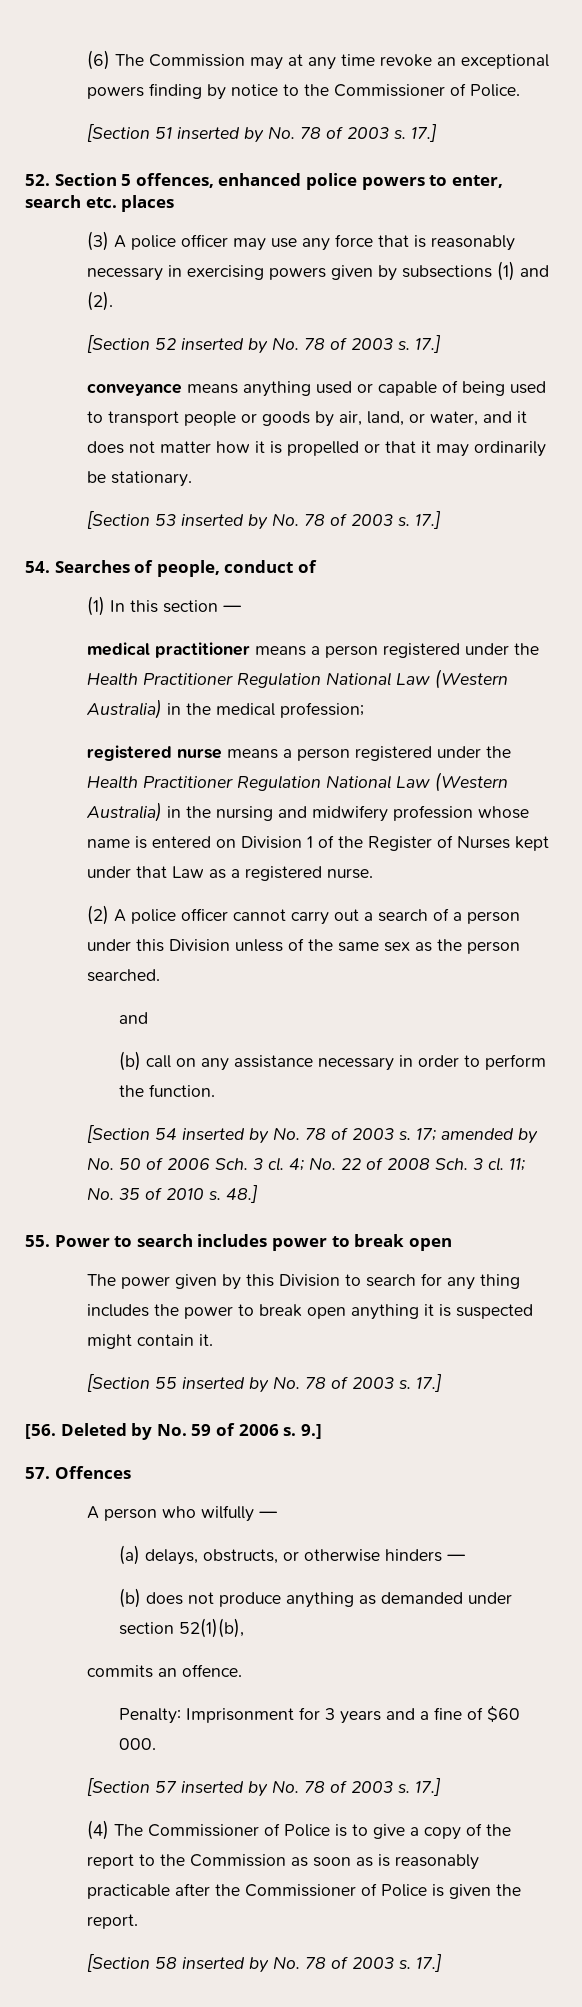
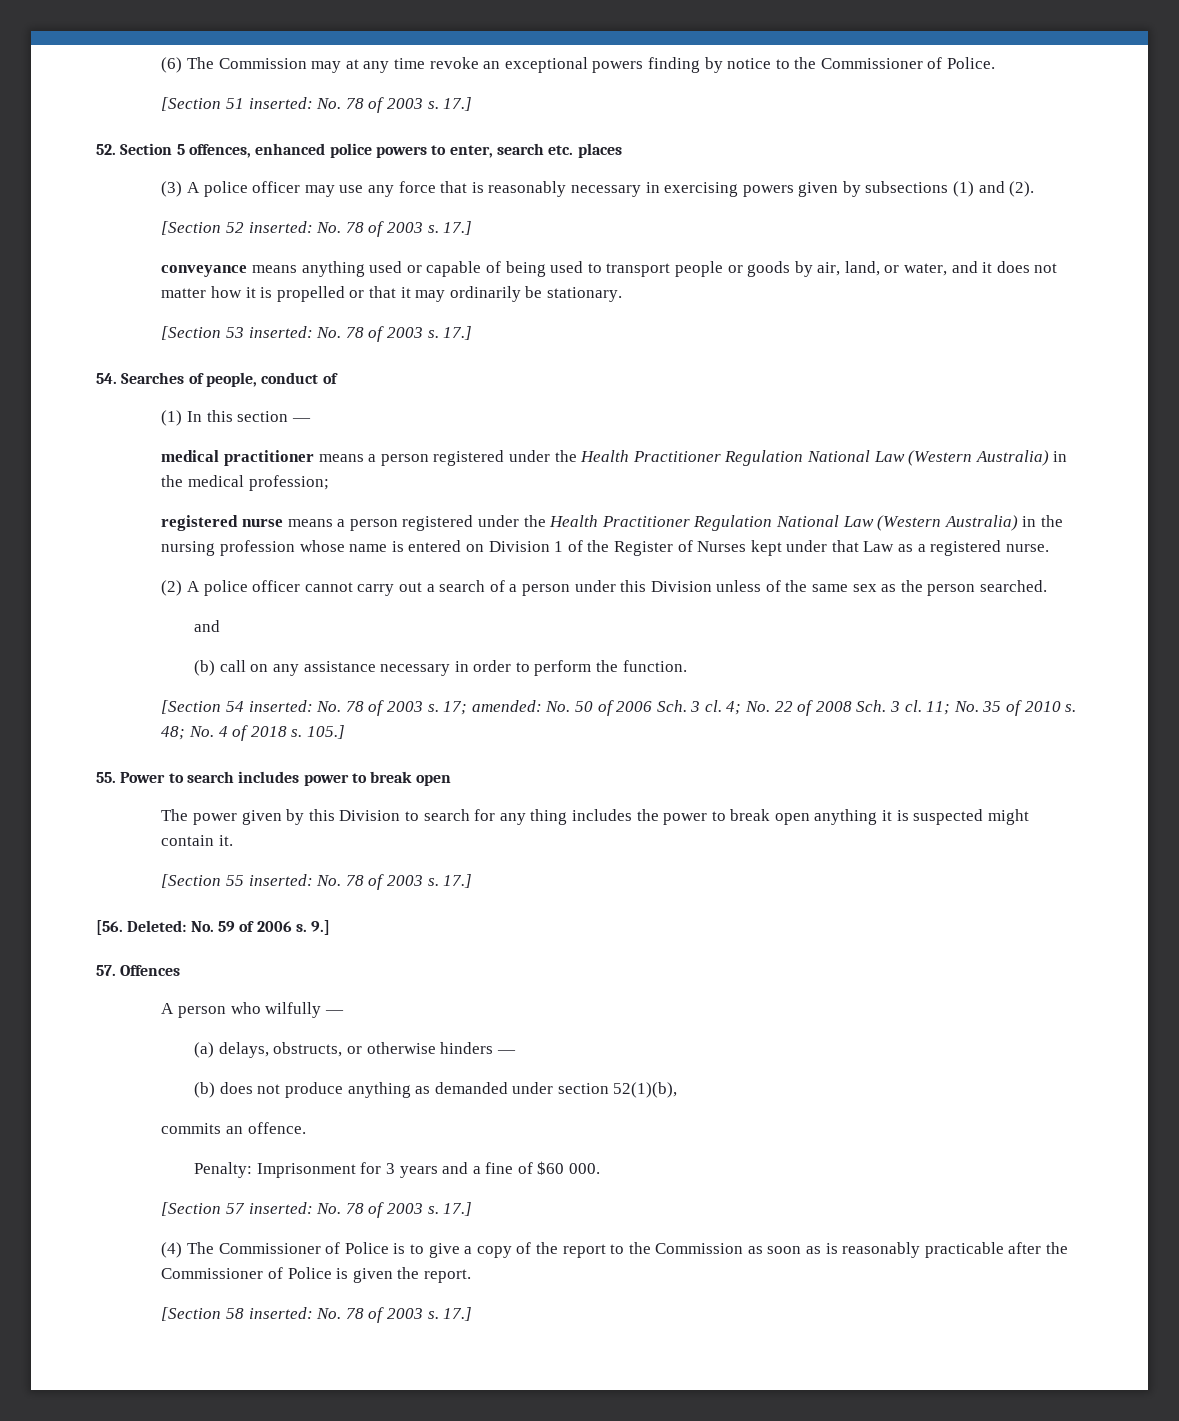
[177,127,265,143] inserted by -> [248,97,313,109] inserted:
[181,338,269,354] inserted by -> [248,221,313,233] inserted:
[181,514,269,530] inserted by -> [248,326,313,338] inserted:
[278,805,389,822] and midwifery -> (216, 548) none
[182,1128,270,1144] inserted by -> [248,700,313,712] inserted:
[441,1128,539,1144] amended by -> [471,700,542,712] amended:
[226,1185,259,1203] 48.] -> [161,725,345,741] 48; No. 4 of 2018 s. 105.]
[182,1377,270,1393] inserted by -> [248,874,313,886] inserted:
[60,1423,153,1440] Deleted by -> [127,920,187,932] Deleted:
[181,1781,269,1797] inserted by -> [248,1202,313,1214] inserted:
[182,1957,270,1973] inserted by -> [248,1307,313,1319] inserted:

